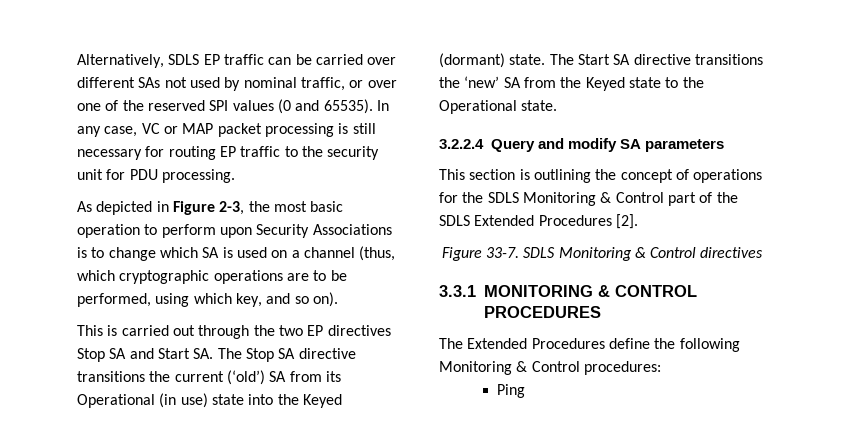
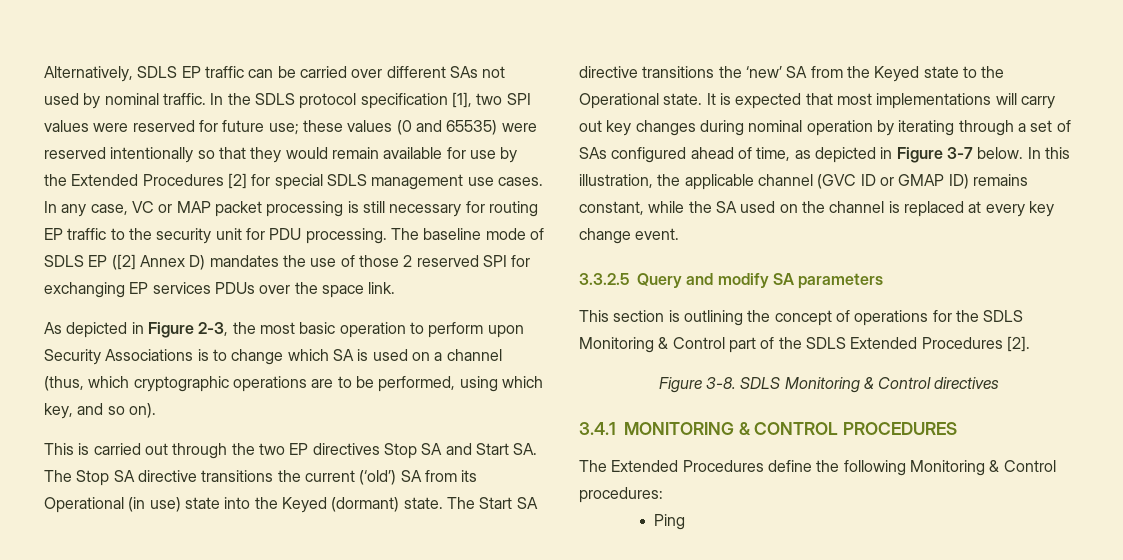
[300,77,397,91] [77,99,373,114] traffic, or over one of the reserved SPI values (0 and 65535). -> [162,92,531,109] [44,120,537,135] [44,147,518,163] [44,173,543,190] traffic. In the SDLS protocol specification [1], two SPI values were reserved for future use; these values (0 and 65535) were reserved intentionally so that they would remain available for use by the Extended Procedures [2] for special SDLS management use cases.
(235, 176) none -> [390,228,544,240] [44,254,531,270] [44,282,396,298] The baseline mode of SDLS EP ([2] Annex D) mandates the use of those 2 reserved SPI for exchanging EP services PDUs over the space link.
[439,139,484,149] // 3.2.2.4 -> [706,93,1055,109] [579,120,1071,136] [579,147,1070,163] [579,174,1028,190] [579,201,1054,217] [579,228,680,244] [579,273,629,285] It is expected that most implementations will carry out key changes during nominal operation by iterating through a set of SAs configured ahead of time, as depicted in Figure 3-7 below. In this illustration, the applicable channel (GVC ID or GMAP ID) remains constant, while the SA used on the channel is replaced at every key change event. // 3.3.2.5
[485,247,519,258] 33-7. -> [705,377,736,389] 3-8.
[439,285,476,297] 3.3.1 -> [579,422,616,435] 3.4.1

